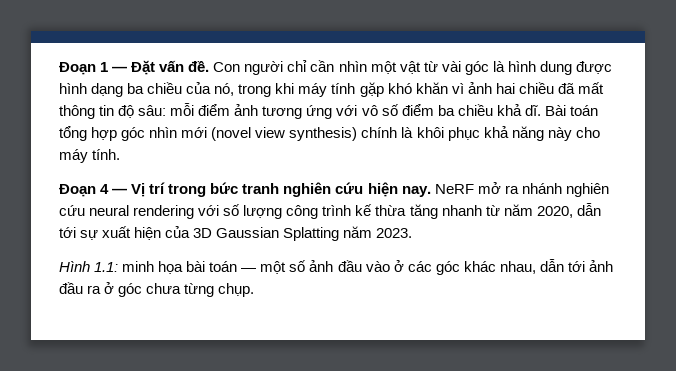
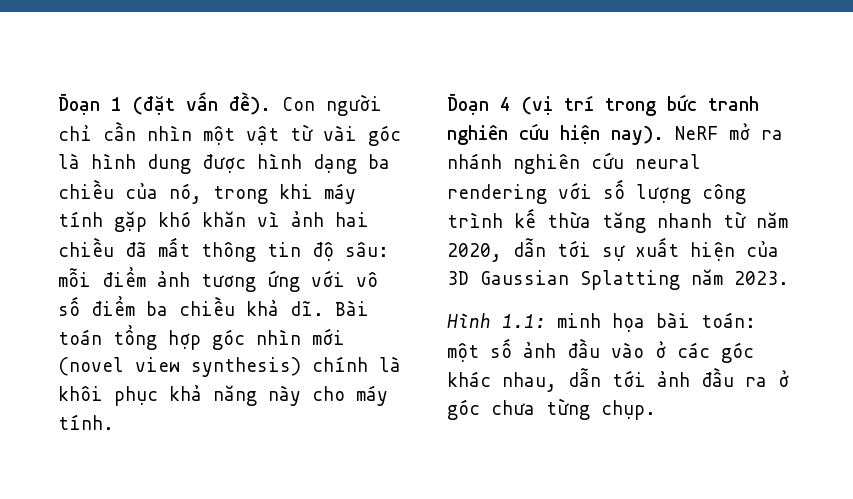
[112,60,210,75] — Đặt vấn đề. -> [133,92,271,115] (đặt vấn đề).
[112,183,146,197] — Vị -> [522,96,553,115] (vị
[401,186,431,197] nay. -> [611,125,664,145] nay).
[209,261,257,272] toán — -> [701,312,756,328] toán:

